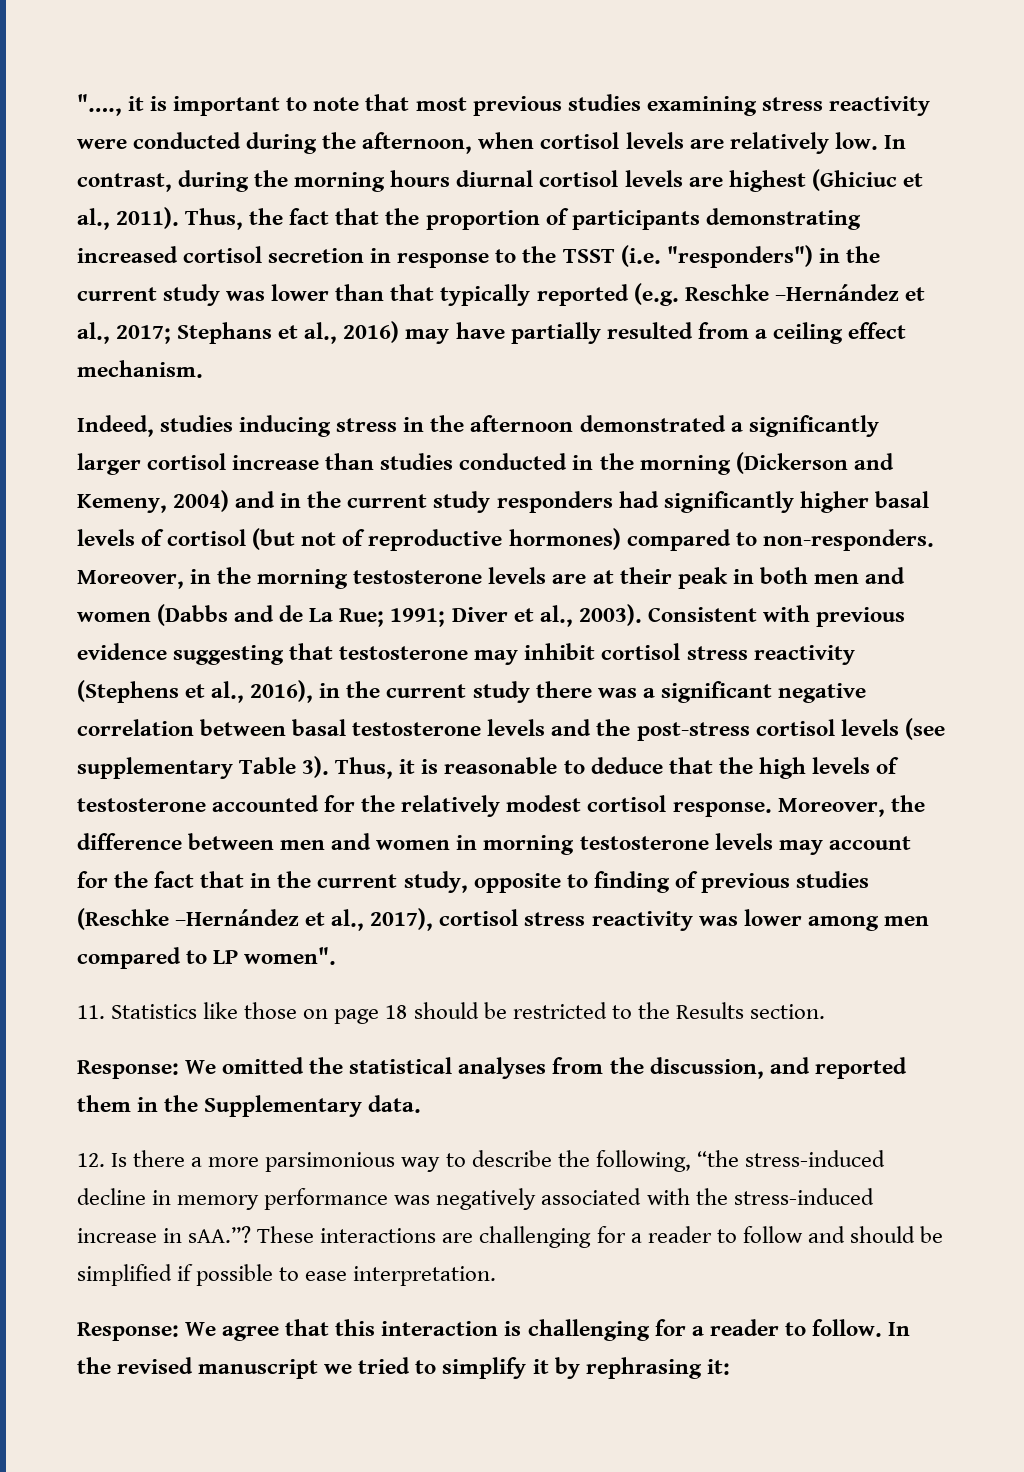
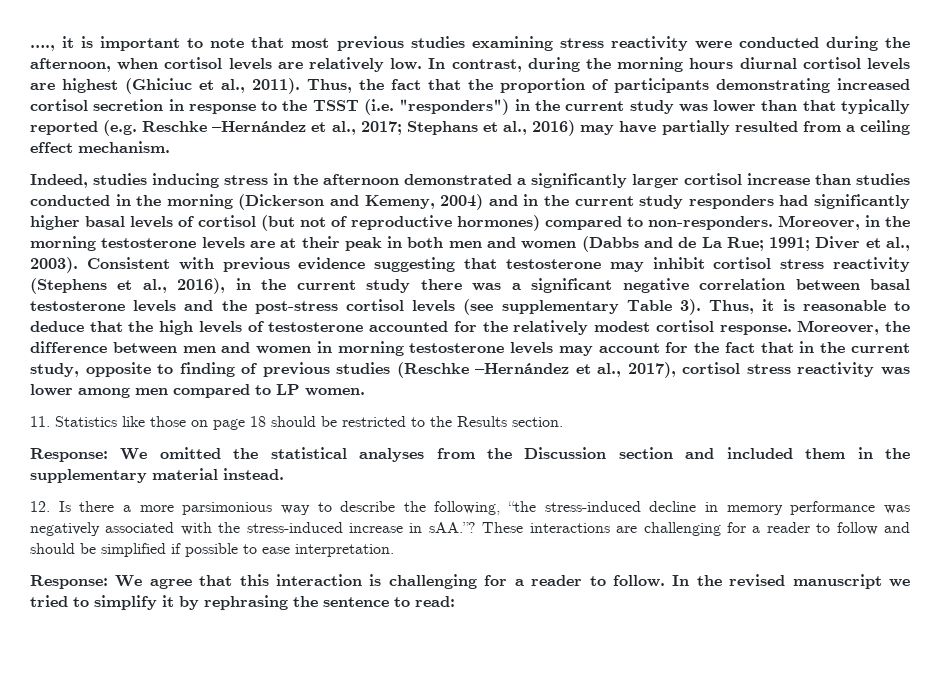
[77,94,122,116] "…., -> [30,45,55,51] ….,
[244,947,337,965] women". -> [305,388,365,396] women.
[649,1057,907,1079] [77,1095,422,1117] discussion, and reported them in the Supplementary data. -> [524,447,911,459] [30,468,284,483] Discussion section and included them in the supplementary material instead.
[706,1359,730,1375] it: -> [293,596,455,607] the sentence to read:

